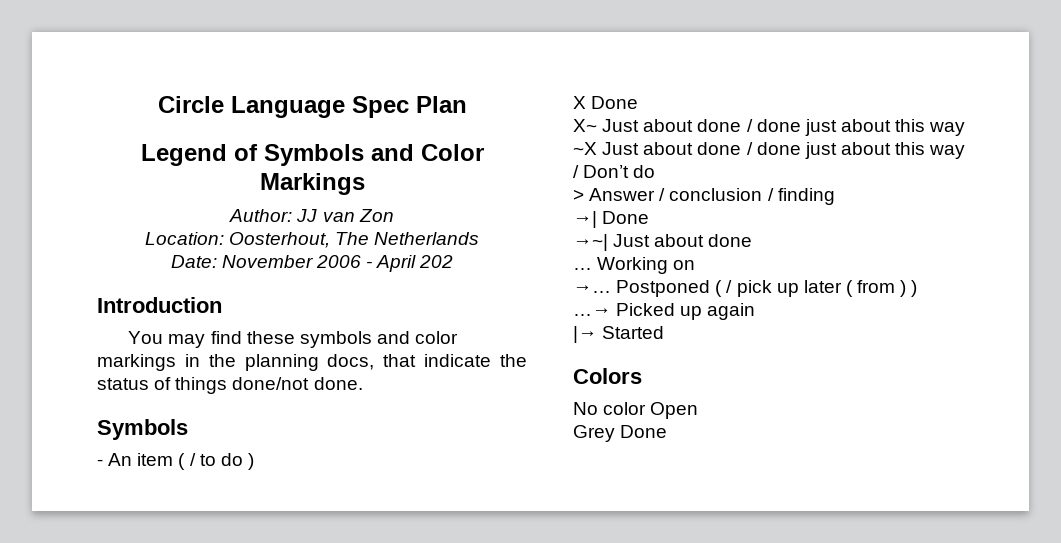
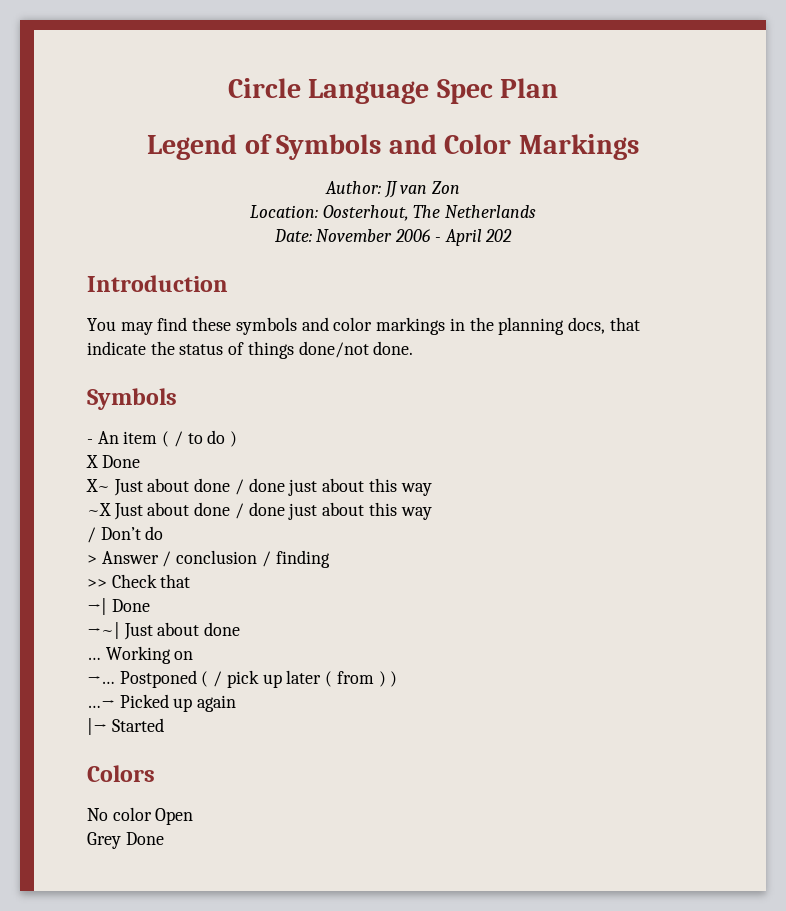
(835, 196) none -> [87,574,191,588] // >> Check that

